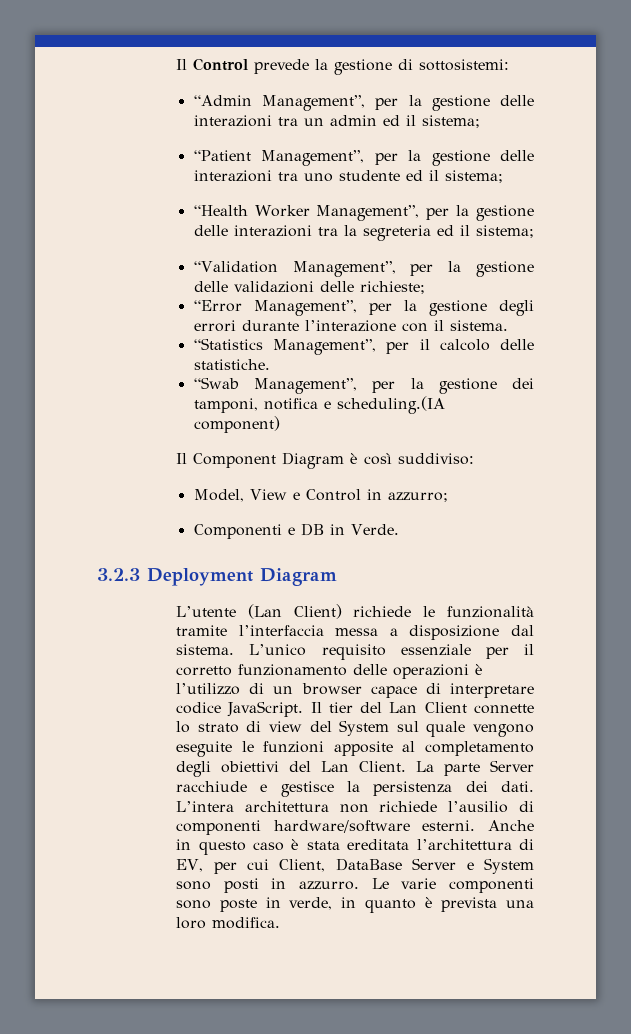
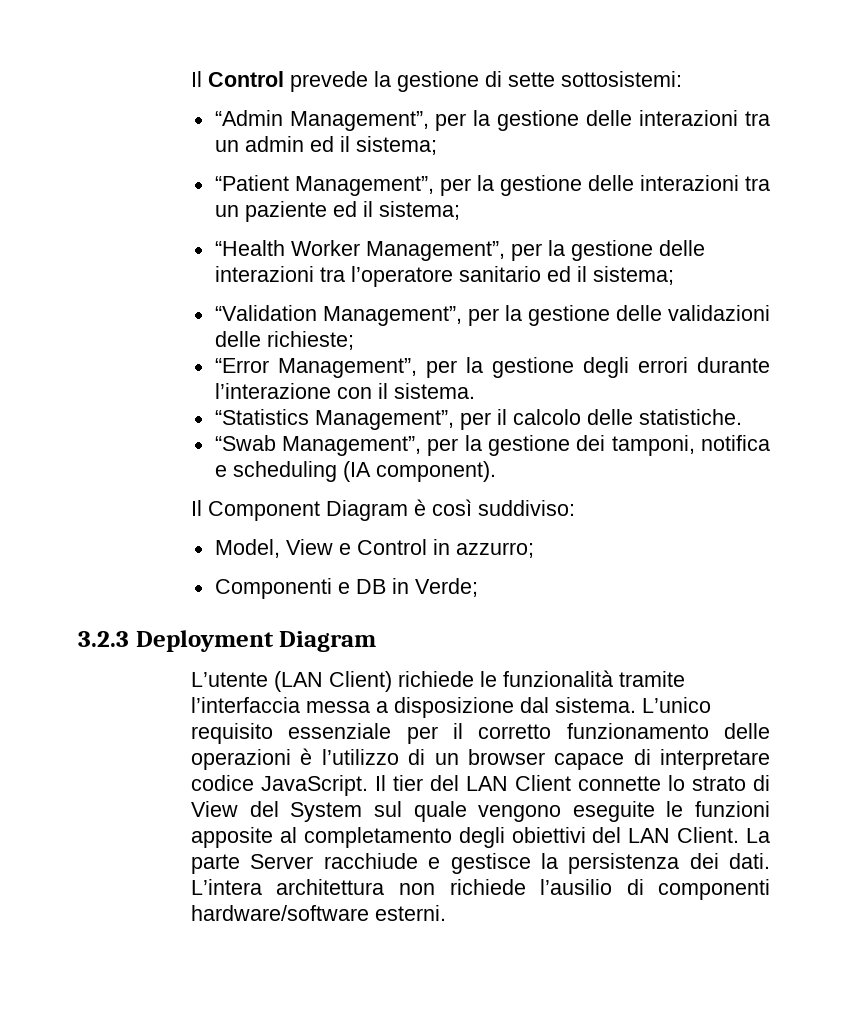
(414, 64) none -> [507,72,555,87] sette
[303,170,400,182] uno studente -> [214,201,327,222] un paziente
[343,225,431,241] la segreteria -> [350,266,541,287] l’operatore sanitario
[336,396,445,414] [193,416,280,433] scheduling.(IA component) -> [232,461,496,482] scheduling (IA component).
[350,524,399,535] Verde. -> [414,578,478,597] Verde;
[247,604,282,619] (Lan -> [273,671,323,692] (LAN
[389,702,418,713] Lan -> [465,776,508,791] LAN
[268,721,302,732] view -> [190,801,238,817] View
[321,761,350,772] Lan -> [628,828,671,843] LAN
[488,820,534,831] [176,839,534,855] [176,858,534,874] [176,878,534,893] [176,897,534,913] [176,917,281,929] Anche in questo caso è stata ereditata l’architettura di EV, per cui Client, DataBase Server e System sono posti in azzurro. Le varie componenti sono poste in verde, in quanto è prevista una loro modifica. -> (446, 913) none

